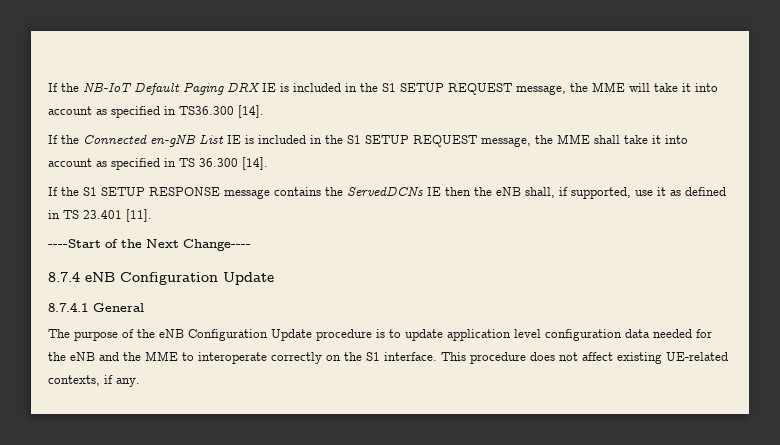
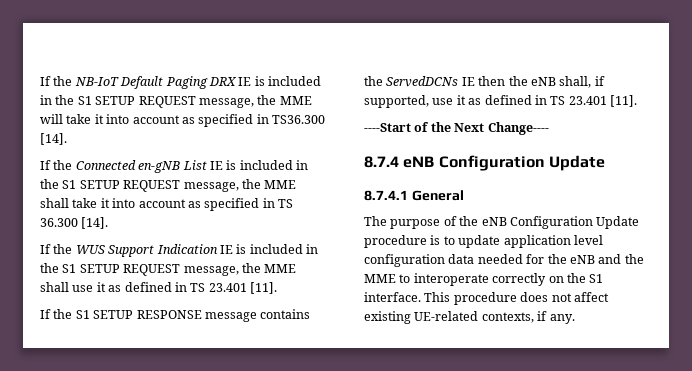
(268, 163) none -> [40,244,318,257] [40,263,297,276] [40,282,277,294] // If the WUS Support Indication IE is included in the S1 SETUP REQUEST message, the MME shall use it as defined in TS 23.401 [11].

